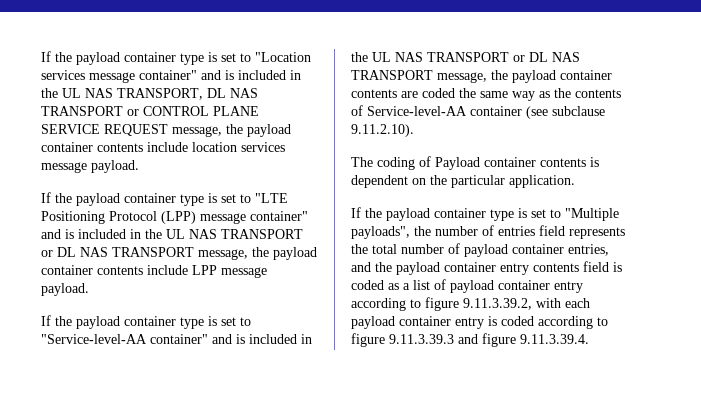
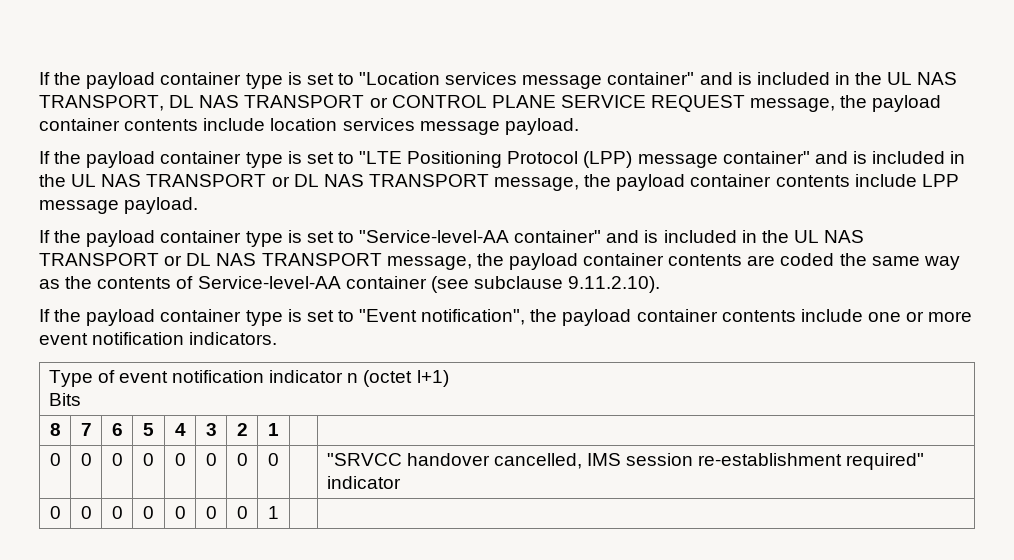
[351,156,599,170] [351,175,575,188] [351,207,619,221] [351,225,625,239] [351,243,609,257] [351,261,622,275] [351,279,583,293] [351,297,590,311] [351,316,608,329] [351,333,589,347] // The coding of Payload container contents is dependent on the particular application. // If the payload container type is set to "Multiple payloads", the number of entries field represents the total number of payload container entries, and the payload container entry contents field is coded as a list of payload container entry according to figure 9.11.3.39.2, with each payload container entry is coded according to figure 9.11.3.39.3 and figure 9.11.3.39.4. -> [39,309,973,326] [39,332,278,345] [48,370,449,387] [48,393,81,406] [49,423,61,436] [80,423,92,436] [111,423,123,436] [143,423,154,436] [174,423,186,436] [205,423,217,436] [236,423,248,436] [268,423,279,436] [49,453,61,466] [80,453,92,466] [111,453,123,466] [143,453,154,466] [174,453,186,466] [205,453,217,466] [236,453,248,466] [268,453,279,466] [326,453,925,470] [326,476,401,489] [49,506,61,519] [80,506,92,519] [111,506,123,519] [143,506,154,519] [174,506,186,519] [205,506,217,519] [236,506,248,519] [268,506,279,519] // If the payload container type is set to "Event notification", the payload container contents include one or more event notification indicators. // Type of event notification indicator n (octet l+1) // Bits // 8 | 7 | 6 | 5 | 4 | 3 | 2 | 1 | | // 0 | 0 | 0 | 0 | 0 | 0 | 0 | 0 | | "SRVCC handover cancelled, IMS session re-establishment required" indicator // 0 | 0 | 0 | 0 | 0 | 0 | 0 | 1 | |

